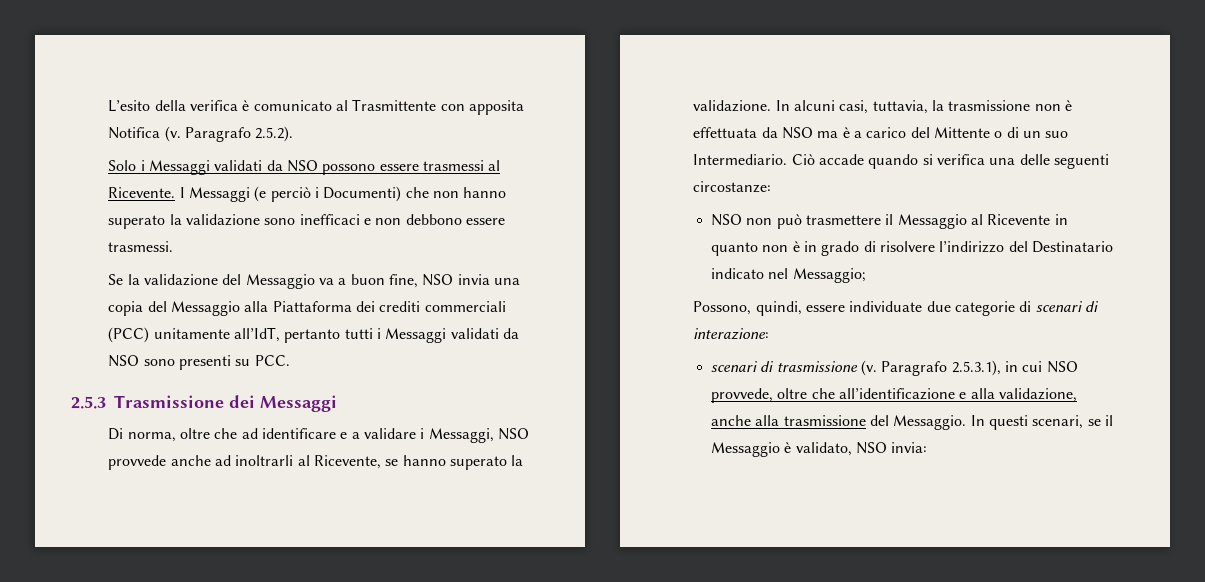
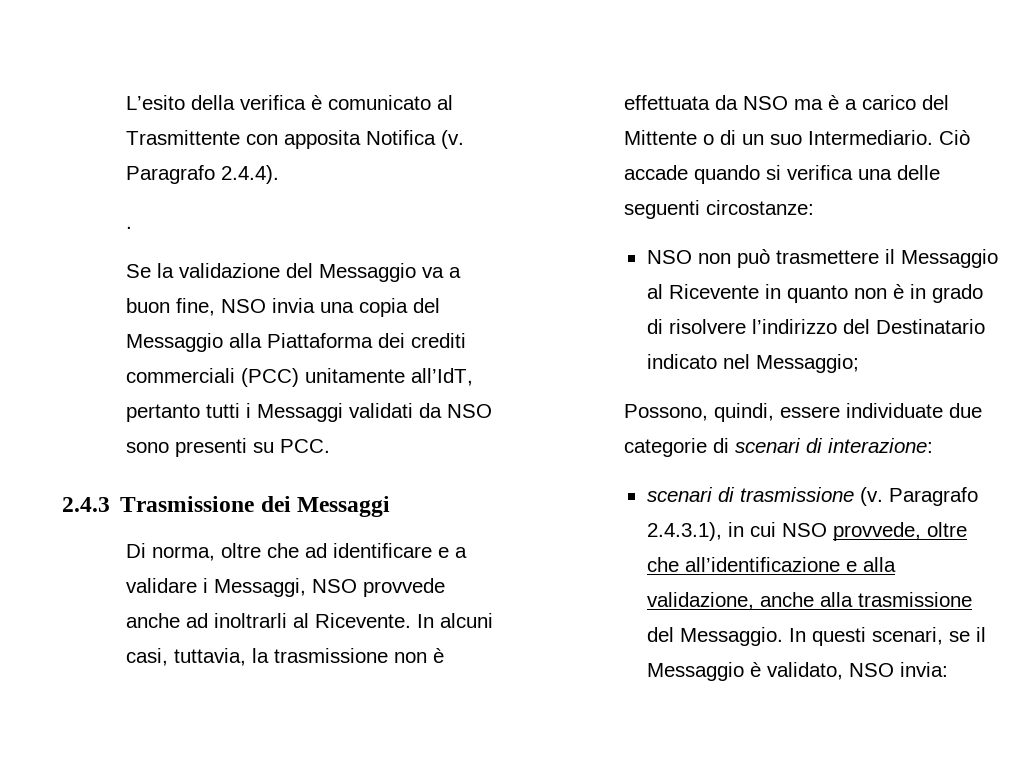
[255,126,294,142] [108,160,501,175] [108,186,507,202] [108,214,506,229] [108,241,174,252] 2.5.2). // Solo i Messaggi validati da NSO possono essere trasmessi al Ricevente. I Messaggi (e perciò i Documenti) che non hanno superato la validazione sono inefficaci e non debbono essere trasmessi. -> [221,165,280,184] [126,226,133,229] 2.4.4). // .
[71,396,106,409] 2.5.3 -> [62,497,110,512] 2.4.3
[314,455,524,470] [693,100,772,112] Ricevente, se hanno superato la validazione. -> [315,613,412,628] Ricevente.
[951,360,1001,376] 2.5.3.1), -> [646,522,722,541] 2.4.3.1),

